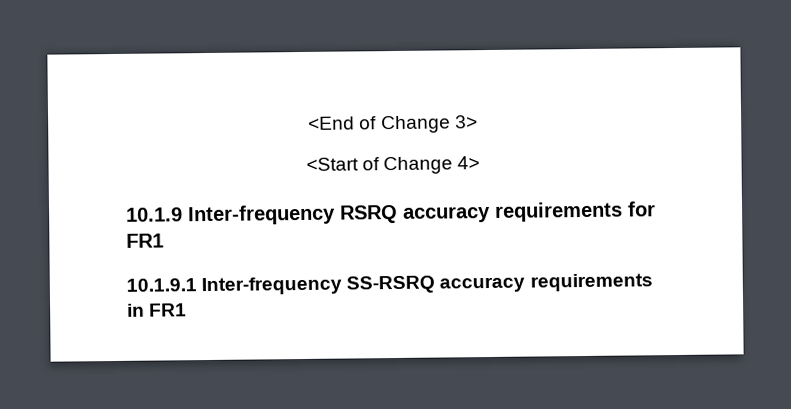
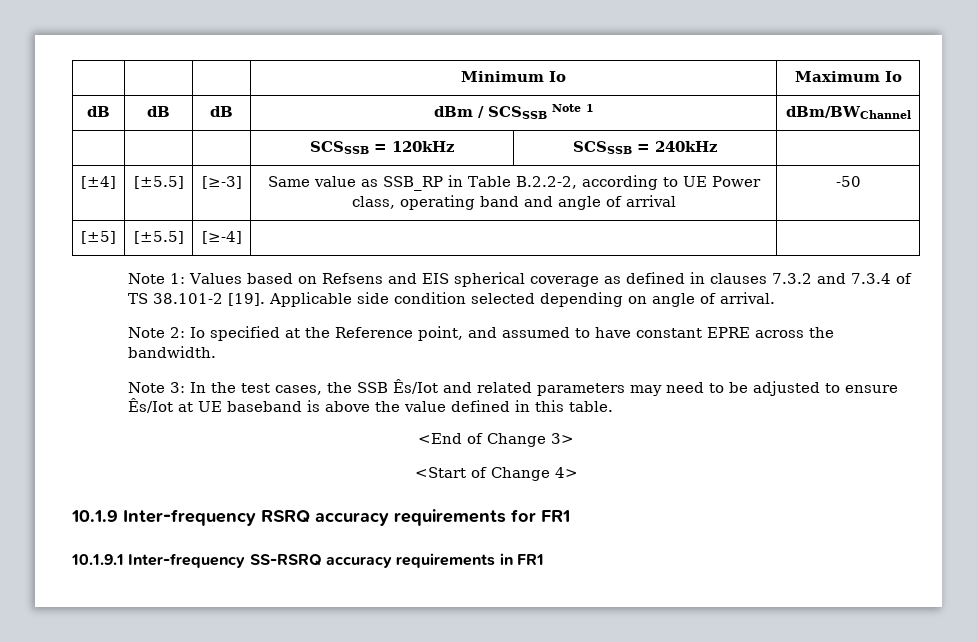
(308, 123) none -> [461,71,566,82] [794,71,902,82] [87,106,110,117] [147,106,170,117] [209,106,233,117] [433,104,594,119] [785,106,911,119] [309,141,455,154] [572,141,718,154] [81,176,116,189] [133,176,184,189] [201,176,242,189] [267,175,761,191] [351,195,676,210] [835,176,861,187] [81,231,116,244] [133,231,184,244] [201,231,242,244] [128,272,913,287] [128,292,776,307] [128,326,835,341] [128,346,217,358] [128,379,899,396] [128,398,614,413] | | | Minimum Io | Maximum Io // dB | dB | dB | dBm / SCSSSB Note 1 | dBm/BWChannel // | | | SCSSSB = 120kHz | SCSSSB = 240kHz | // [±4] | [±5.5] | [≥-3] | Same value as SSB_RP in Table B.2.2-2, according to UE Power class, operating band and angle of arrival | -50 // [±5] | [±5.5] | [≥-4] | | // Note 1: Values based on Refsens and EIS spherical coverage as defined in clauses 7.3.2 and 7.3.4 of TS 38.101-2 [19]. Applicable side condition selected depending on angle of arrival. // Note 2: Io specified at the Reference point, and assumed to have constant EPRE across the bandwidth. // Note 3: In the test cases, the SSB Ês/Iot and related parameters may need to be adjusted to ensure Ês/Iot at UE baseband is above the value defined in this table. //

